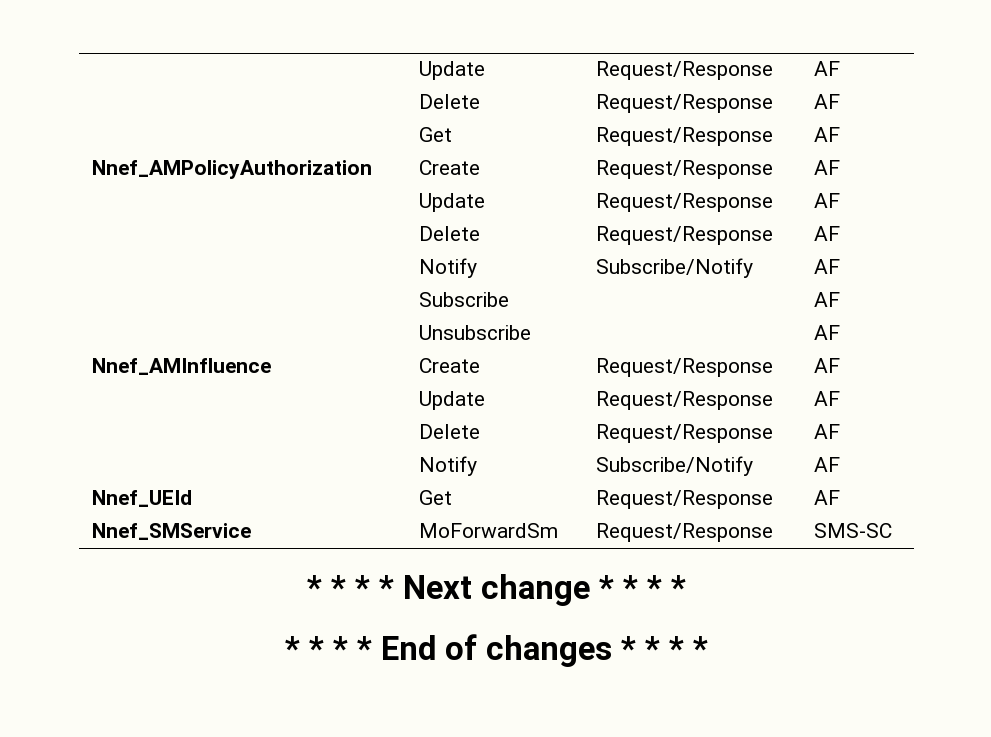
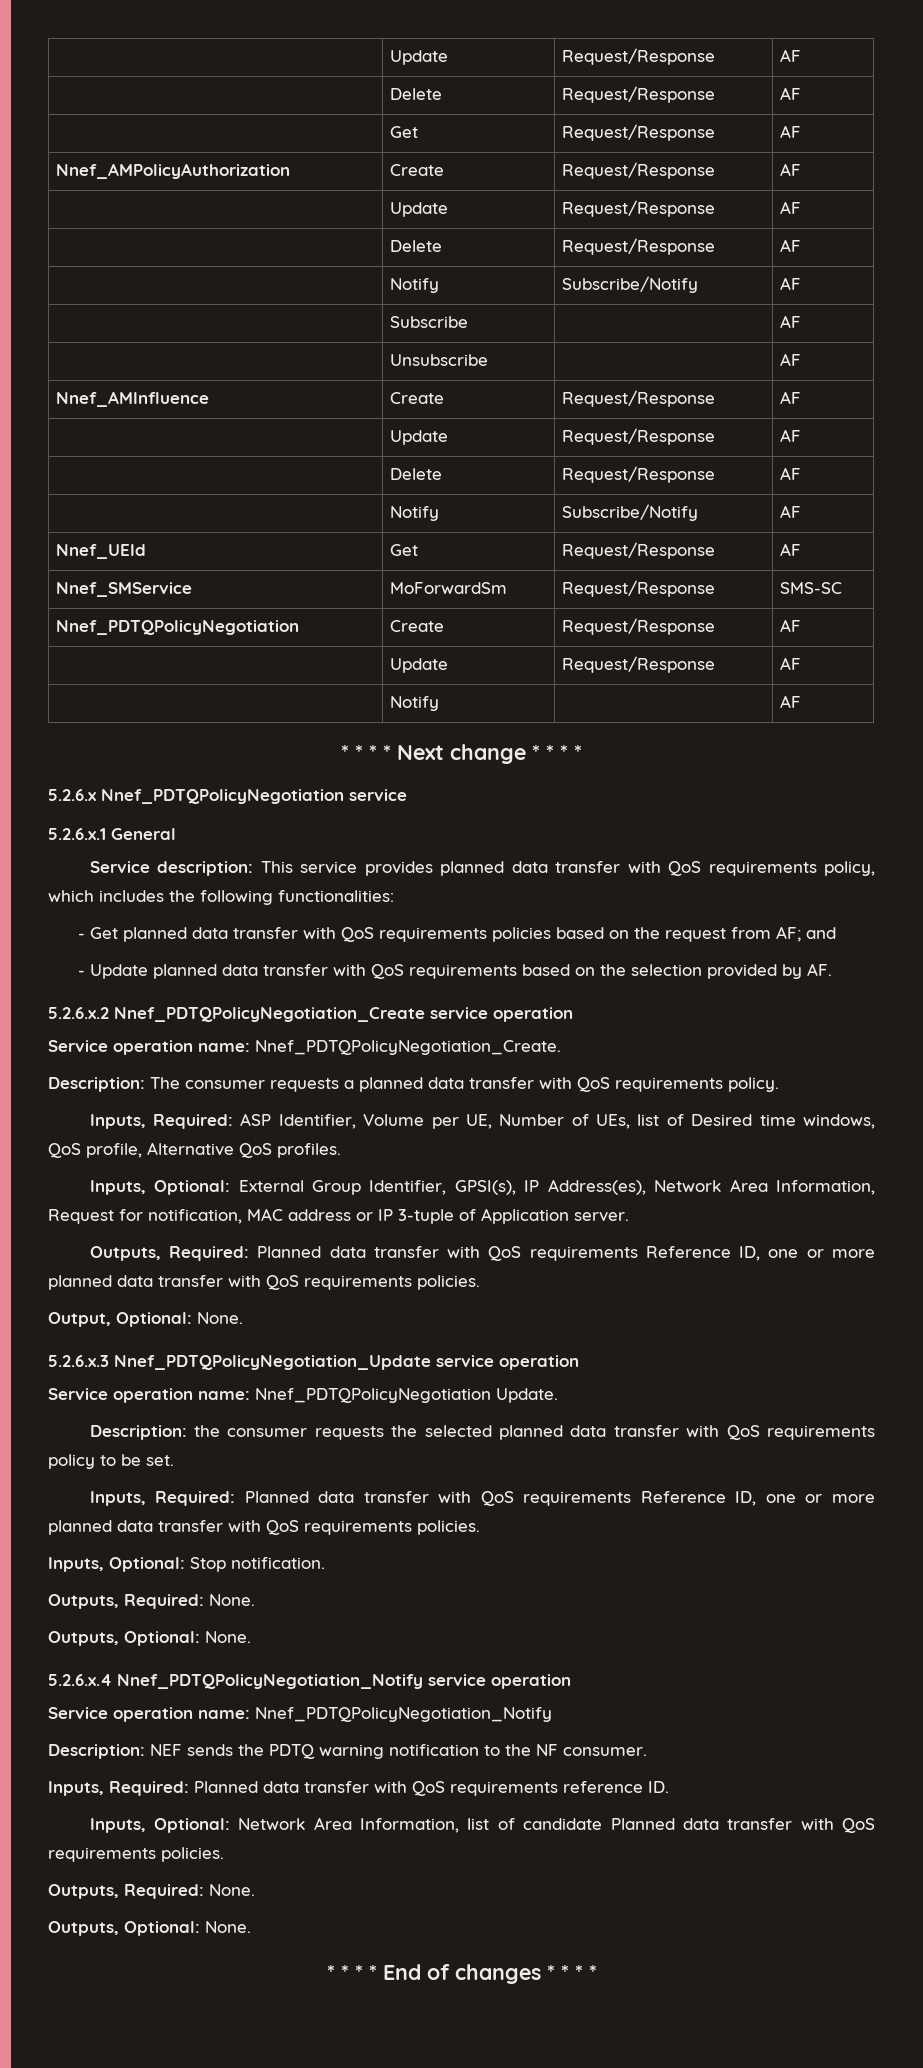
(892, 530) none -> [55,620,299,635] [389,620,444,632] [561,618,715,635] [779,619,801,632] [389,658,448,673] [561,656,715,673] [779,657,801,670] [389,696,439,711] [779,695,801,708] // Nnef_PDTQPolicyNegotiation | Create | Request/Response | AF // | Update | Request/Response | AF // | Notify | | AF
(686, 587) none -> [48,789,407,804] [48,828,176,840] [89,861,875,876] [48,890,394,905] [78,926,837,942] [78,963,833,979] [48,1007,573,1022] [48,1040,561,1055] [48,1077,779,1092] [89,1113,875,1129] [48,1142,341,1158] [89,1179,875,1195] [48,1208,629,1224] [89,1246,876,1261] [48,1275,480,1290] [48,1312,243,1327] [48,1355,579,1370] [48,1388,558,1403] [89,1425,875,1440] [48,1454,174,1469] [89,1491,876,1506] [48,1520,480,1535] [48,1557,325,1572] [48,1594,255,1609] [48,1631,251,1646] [48,1674,571,1689] [48,1707,552,1722] [48,1744,647,1759] [48,1781,669,1796] [89,1817,875,1833] [48,1847,224,1862] [48,1884,255,1899] [48,1921,251,1936] // 5.2.6.x Nnef_PDTQPolicyNegotiation service // 5.2.6.x.1 General // Service description: This service provides planned data transfer with QoS requirements policy, which includes the following functionalities: // - Get planned data transfer with QoS requirements policies based on the request from AF; and // - Update planned data transfer with QoS requirements based on the selection provided by AF. // 5.2.6.x.2 Nnef_PDTQPolicyNegotiation_Create service operation // Service operation name: Nnef_PDTQPolicyNegotiation_Create. // Description: The consumer requests a planned data transfer with QoS requirements policy. // Inputs, Required: ASP Identifier, Volume per UE, Number of UEs, list of Desired time windows, QoS profile, Alternative QoS profiles. // Inputs, Optional: External Group Identifier, GPSI(s), IP Address(es), Network Area Information, Request for notification, MAC address or IP 3-tuple of Application server. // Outputs, Required: Planned data transfer with QoS requirements Reference ID, one or more planned data transfer with QoS requirements policies. // Output, Optional: None. // 5.2.6.x.3 Nnef_PDTQPolicyNegotiation_Update service operation // Service operation name: Nnef_PDTQPolicyNegotiation Update. // Description: the consumer requests the selected planned data transfer with QoS requirements policy to be set. // Inputs, Required: Planned data transfer with QoS requirements Reference ID, one or more planned data transfer with QoS requirements policies. // Inputs, Optional: Stop notification. // Outputs, Required: None. // Outputs, Optional: None. // 5.2.6.x.4 Nnef_PDTQPolicyNegotiation_Notify service operation // Service operation name: Nnef_PDTQPolicyNegotiation_Notify // Description: NEF sends the PDTQ warning notification to the NF consumer. // Inputs, Required: Planned data transfer with QoS requirements reference ID. // Inputs, Optional: Network Area Information, list of candidate Planned data transfer with QoS requirements policies. // Outputs, Required: None. // Outputs, Optional: None.

